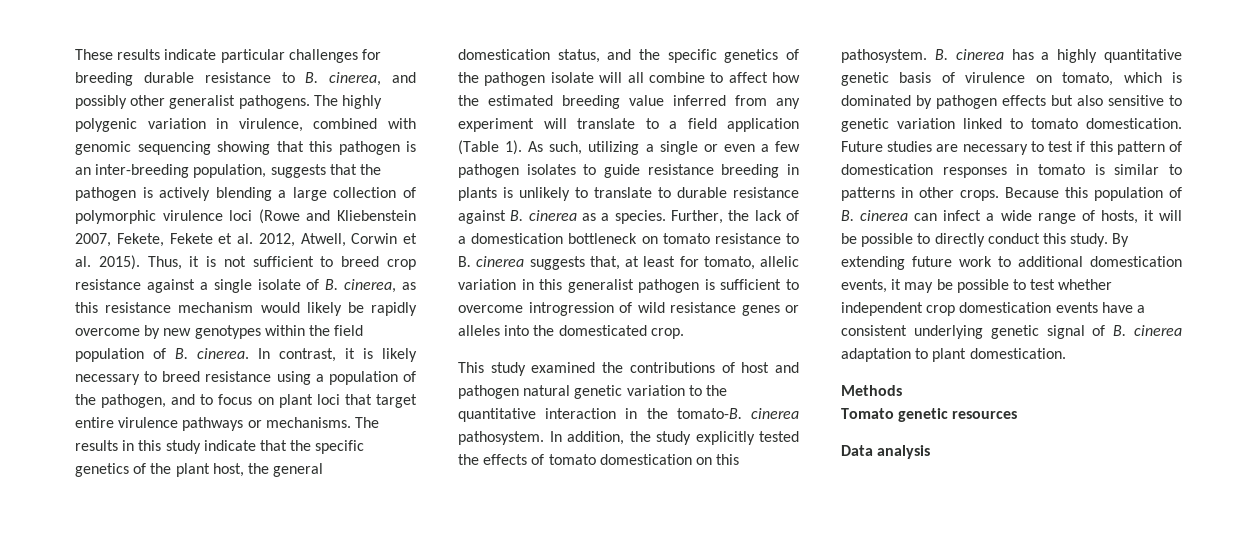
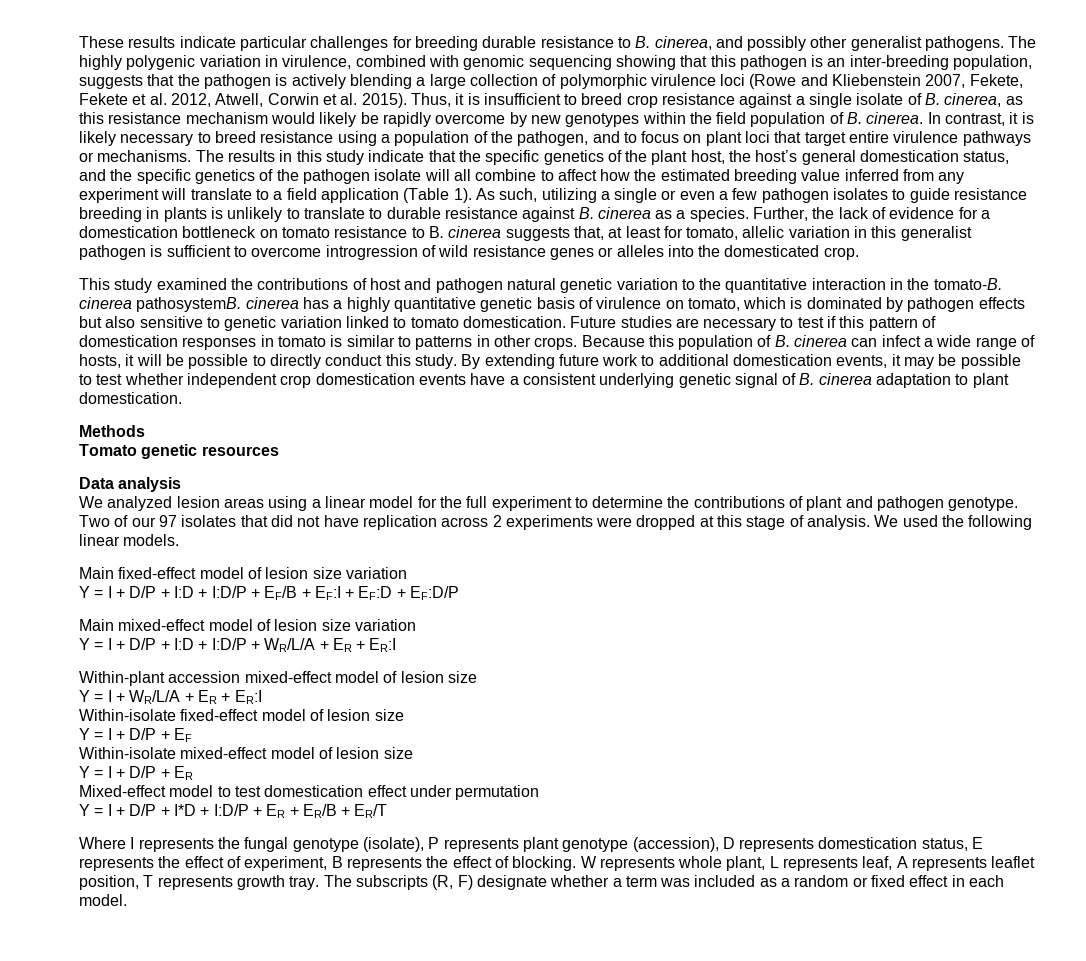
[223,256,314,267] not sufficient -> [483,93,561,105] insufficient
(269, 468) none -> [755,150,798,162] host’s
(799, 215) none -> [889,207,978,219] evidence for
[458,431,799,445] [458,454,740,465] [841,49,948,63] pathosystem. In addition, the study explicitly tested the effects of tomato domestication on this pathosystem. B. -> [136,297,242,312] pathosystemB.
(931, 452) none -> [79,496,1019,511] [79,515,1033,530] [79,534,180,546] [79,567,407,579] [79,586,460,600] [79,619,416,631] [79,638,397,652] [79,671,477,686] [79,690,262,704] [79,709,404,721] [79,728,192,742] [79,747,413,759] [79,766,193,780] [79,785,540,800] [79,804,388,818] [79,837,984,852] [79,856,1036,871] [79,875,1005,890] [79,894,127,906] // We analyzed lesion areas using a linear model for the full experiment to determine the contributions of plant and pathogen genotype. Two of our 97 isolates that did not have replication across 2 experiments were dropped at this stage of analysis. We used the following linear models. // Main fixed-effect model of lesion size variation // Y = I + D/P + I:D + I:D/P + EF/B + EF:I + EF:D + EF:D/P // Main mixed-effect model of lesion size variation // Y = I + D/P + I:D + I:D/P + WR/L/A + ER + ER:I // Within-plant accession mixed-effect model of lesion size // Y = I + WR/L/A + ER + ER:I // Within-isolate fixed-effect model of lesion size // Y = I + D/P + EF // Within-isolate mixed-effect model of lesion size // Y = I + D/P + ER // Mixed-effect model to test domestication effect under permutation // Y = I + D/P + I*D + I:D/P + ER + ER/B + ER/T // Where I represents the fungal genotype (isolate), P represents plant genotype (accession), D represents domestication status, E represents the effect of experiment, B represents the effect of blocking. W represents whole plant, L represents leaf, A represents leaflet position, T represents growth tray. The subscripts (R, F) designate whether a term was included as a random or fixed effect in each model.

